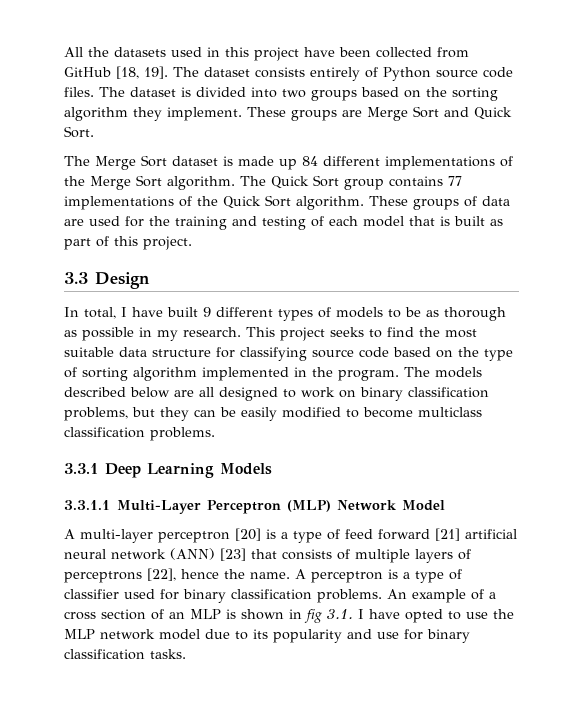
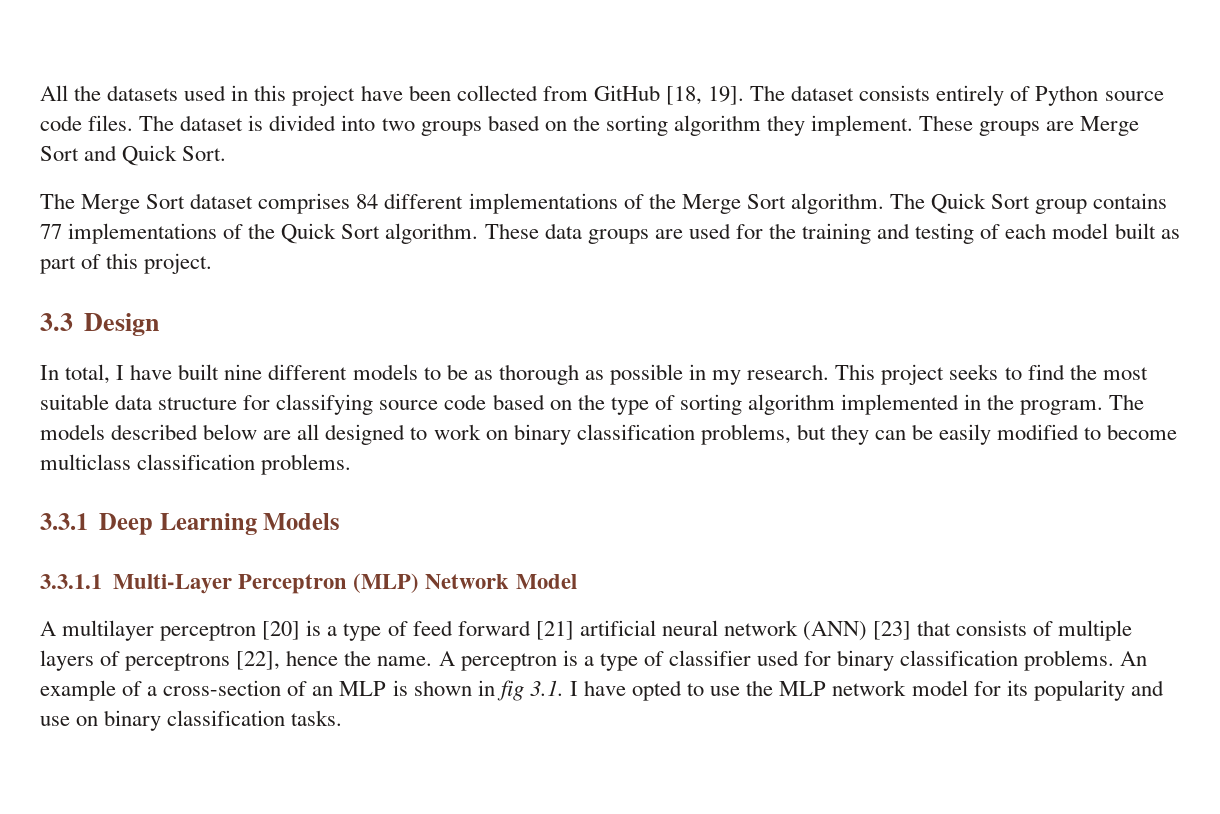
[223,156,297,170] is made up -> [258,193,351,214] comprises
[413,196,510,210] groups of data -> [544,223,649,244] data groups
[409,216,450,226] that is -> (1109, 231) none
[203,307,331,321] 9 different types of -> [224,364,348,380] nine different
[80,529,153,543] multi-layer -> [62,620,155,641] multilayer
[64,609,146,620] cross section -> [163,680,282,696] cross-section
[205,629,248,640] due to -> [973,681,1001,696] for
[404,629,423,640] for -> [76,716,99,726] on

